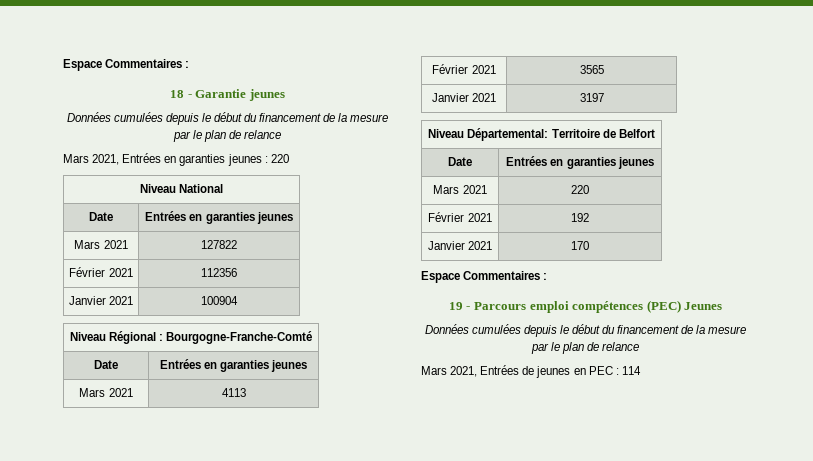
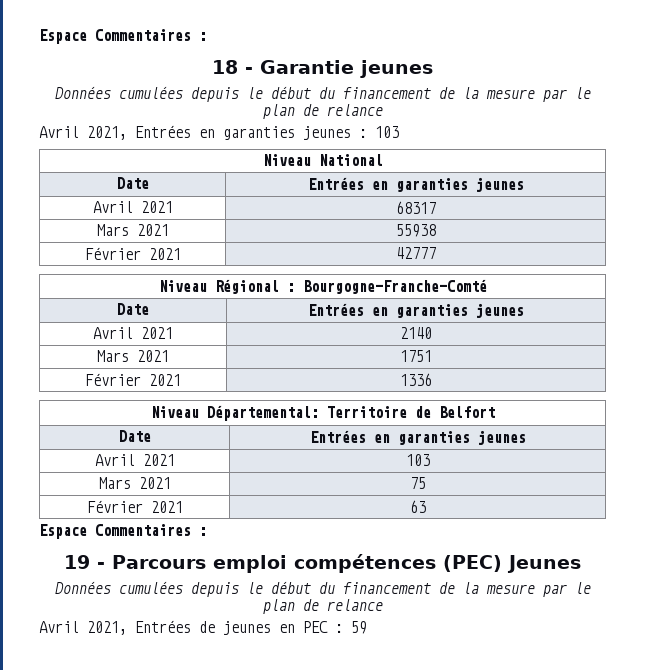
[63,154,89,163] Mars -> [39,126,79,138] Avril
[270,154,289,163] 220 -> [375,126,399,138] 103
[74,240,128,249] [201,240,237,249] [69,267,133,277] [201,268,237,277] [68,296,134,305] [201,296,238,305] // Mars 2021 | 127822 // Février 2021 | 112356 // Janvier 2021 | 100904 -> [92,201,173,213] [395,201,436,214] [96,224,169,236] [395,224,436,237] [84,247,181,260] [395,247,436,259] // Avril 2021 | 68317 // Mars 2021 | 55938 // Février 2021 | 42777
[79,388,133,397] [221,388,246,397] [432,64,496,74] [579,65,604,74] [431,93,497,102] [579,93,604,102] // Mars 2021 | 4113 // Février 2021 | 3565 // Janvier 2021 | 3197 -> [93,327,173,339] [400,327,432,339] [97,350,169,362] [400,350,432,362] [85,373,181,386] [400,373,432,386] // Avril 2021 | 2140 // Mars 2021 | 1751 // Février 2021 | 1336
[433,185,487,194] [571,185,589,194] [428,212,492,222] [571,213,589,222] [427,241,493,250] [571,241,589,250] // Mars 2021 | 220 // Février 2021 | 192 // Janvier 2021 | 170 -> [94,454,175,466] [405,454,430,466] [98,477,171,489] [409,477,426,489] [86,500,183,513] [409,500,426,513] // Avril 2021 | 103 // Mars 2021 | 75 // Février 2021 | 63
[421,366,447,375] Mars -> [39,621,79,633] Avril
[621,366,641,375] 114 -> [351,621,367,634] 59

